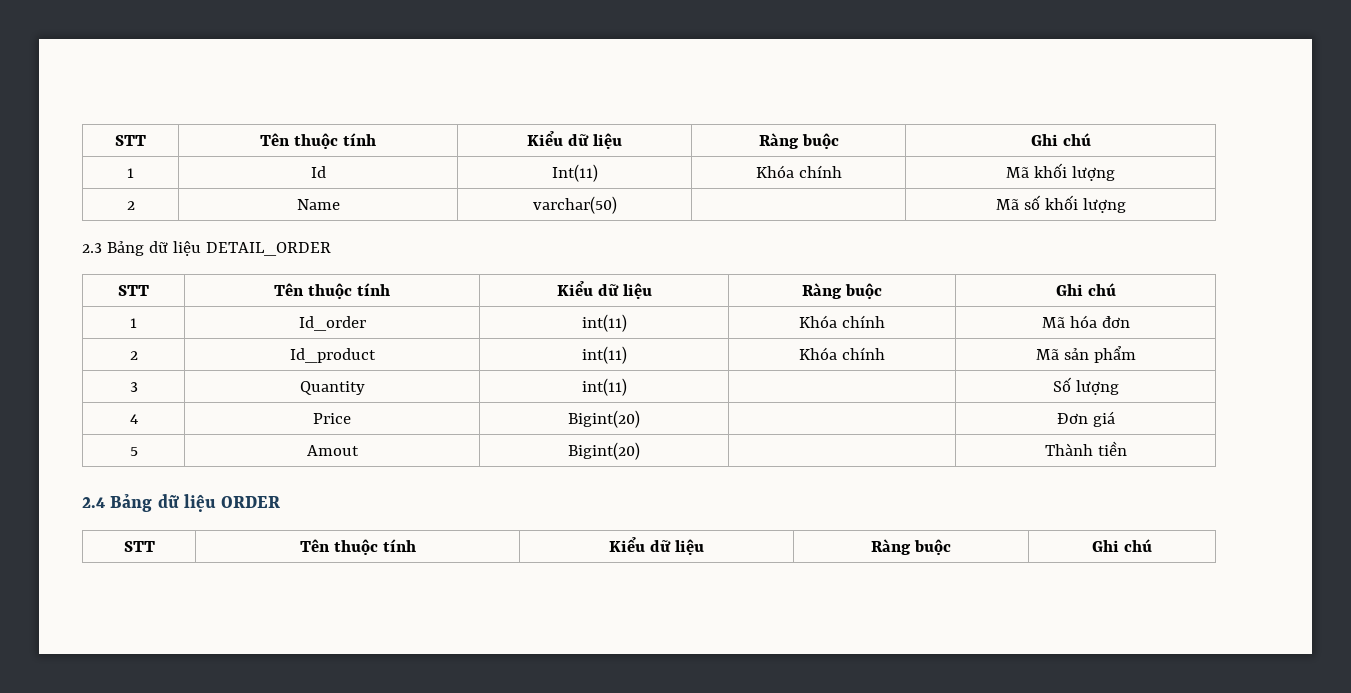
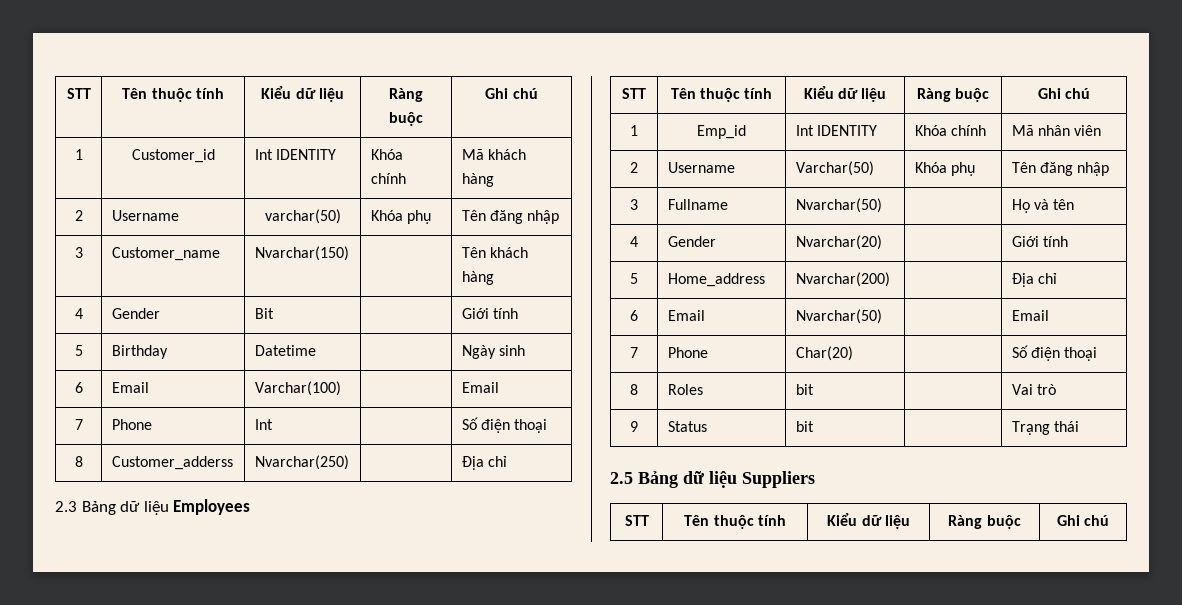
[310,166,326,178] [551,164,598,182] [755,165,842,178] [1006,163,1115,181] [126,201,135,210] [296,199,340,210] Id | Int(11) | Khóa chính | Mã khối lượng // 2 | Name -> [131,149,215,163] [254,149,336,160] [370,149,403,160] [370,173,406,184] [461,149,526,160] [461,173,494,187] [74,210,83,221] [111,210,179,221] Customer_id | Int IDENTITY | Khóa chính | Mã khách hàng // 2 | Username
[995,195,1126,213] | Mã số khối lượng -> [370,210,431,224] [461,210,560,224] [74,247,83,258] [111,247,220,261] [254,246,349,261] [461,247,528,258] [461,271,494,285] [74,308,83,319] [111,308,160,319] [254,308,274,319] [461,308,518,319] [74,345,83,356] [111,345,168,359] [254,345,316,356] [461,345,525,359] [74,382,83,393] [111,382,149,393] [254,381,341,396] [461,382,499,393] [74,419,83,430] [111,419,152,430] [254,419,273,430] [461,417,548,433] [74,456,83,467] [111,456,233,470] [254,455,349,470] [461,456,507,470] Khóa phụ | Tên đăng nhập // 3 | Customer_name | Nvarchar(150) | | Tên khách hàng // 4 | Gender | Bit | | Giới tính // 5 | Birthday | Datetime | | Ngày sinh // 6 | Email | Varchar(100) | | Email // 7 | Phone | Int | | Số điện thoại // 8 | Customer_adderss | Nvarchar(250) | | Địa chỉ
[205,242,331,256] DETAIL_ORDER -> [173,499,251,515] Employees
[298,316,366,331] [581,314,627,332] [799,315,885,328] [1041,315,1130,328] [129,351,138,360] [289,348,376,363] [581,346,627,364] [799,347,885,360] [1035,346,1136,363] [129,382,138,392] [299,381,365,395] [581,378,627,396] [1052,377,1119,395] [129,414,138,424] [313,413,351,424] [568,410,640,428] [1056,411,1115,427] [129,447,138,456] [306,445,359,456] [568,442,640,460] [1044,441,1127,456] [82,494,281,512] Id_order | int(11) | Khóa chính | Mã hóa đơn // 2 | Id_product | int(11) | Khóa chính | Mã sản phẩm // 3 | Quantity | int(11) | | Số lượng // 4 | Price | Bigint(20) | | Đơn giá // 5 | Amout | Bigint(20) | | Thành tiền // 2.4 Bảng dữ liệu ORDER -> [697,125,746,139] [795,125,877,136] [914,125,986,136] [1011,125,1102,136] [630,162,638,173] [667,162,735,173] [795,161,874,176] [914,162,975,176] [1011,162,1110,176] [630,199,638,210] [667,199,728,210] [795,198,882,213] [1011,199,1075,213] [630,236,638,247] [667,236,716,247] [795,235,882,250] [1011,236,1068,247] [630,273,638,284] [667,273,765,287] [795,272,890,287] [1011,273,1057,287] [630,310,638,321] [667,310,705,321] [795,309,882,324] [1011,310,1049,321] [630,347,638,358] [667,347,708,358] [795,346,853,361] [1011,345,1098,361] [630,384,638,395] [667,384,703,395] [795,384,814,395] [1011,384,1056,395] [630,421,638,432] [667,421,707,432] [795,421,814,432] [1011,421,1079,435] [610,471,815,488] Emp_id | Int IDENTITY | Khóa chính | Mã nhân viên // 2 | Username | Varchar(50) | Khóa phụ | Tên đăng nhập // 3 | Fullname | Nvarchar(50) | | Họ và tên // 4 | Gender | Nvarchar(20) | | Giới tính // 5 | Home_address | Nvarchar(200) | | Địa chỉ // 6 | Email | Nvarchar(50) | | Email // 7 | Phone | Char(20) | | Số điện thoại // 8 | Roles | bit | | Vai trò // 9 | Status | bit | | Trạng thái // 2.5 Bảng dữ liệu Suppliers

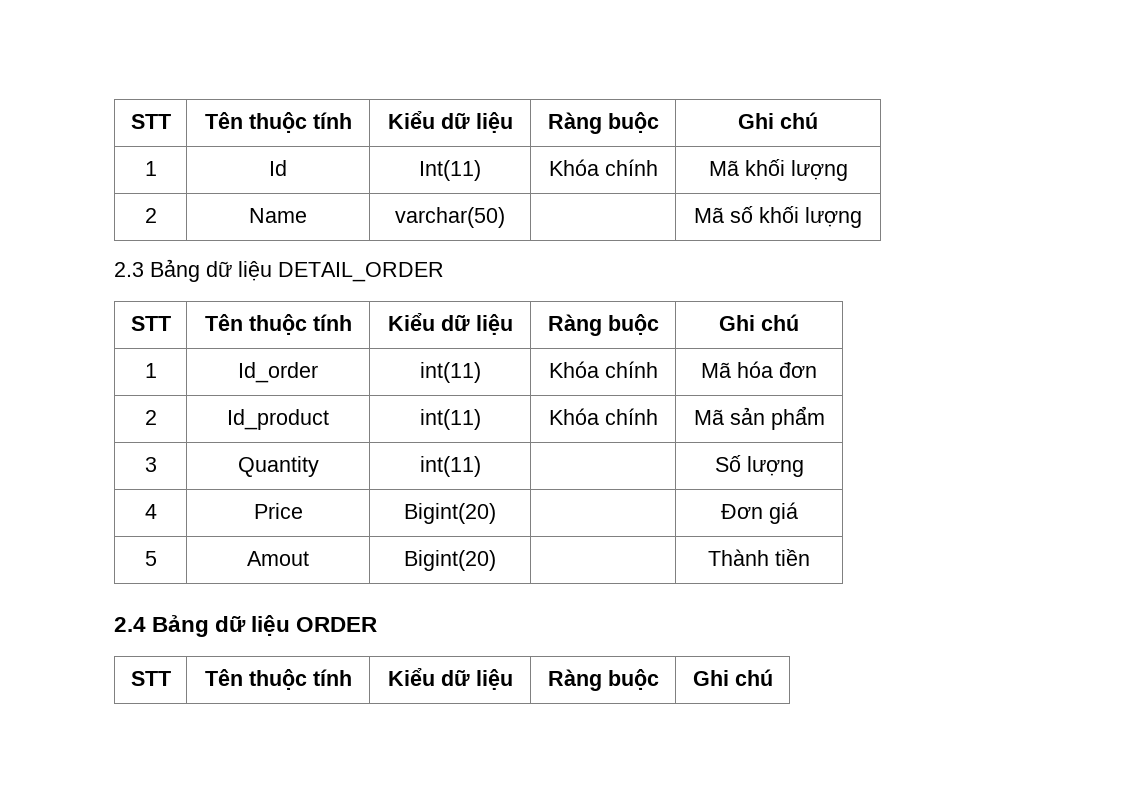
[131,149,215,163] [254,149,336,160] [370,149,403,160] [370,173,406,184] [461,149,526,160] [461,173,494,187] [74,210,83,221] [111,210,179,221] Customer_id | Int IDENTITY | Khóa chính | Mã khách hàng // 2 | Username -> [269,160,287,176] [419,160,481,181] [548,159,658,176] [708,159,848,181] [144,208,157,223] [249,208,307,223] Id | Int(11) | Khóa chính | Mã khối lượng // 2 | Name
[370,210,431,224] [461,210,560,224] [74,247,83,258] [111,247,220,261] [254,246,349,261] [461,247,528,258] [461,271,494,285] [74,308,83,319] [111,308,160,319] [254,308,274,319] [461,308,518,319] [74,345,83,356] [111,345,168,359] [254,345,316,356] [461,345,525,359] [74,382,83,393] [111,382,149,393] [254,381,341,396] [461,382,499,393] [74,419,83,430] [111,419,152,430] [254,419,273,430] [461,417,548,433] [74,456,83,467] [111,456,233,470] [254,455,349,470] [461,456,507,470] Khóa phụ | Tên đăng nhập // 3 | Customer_name | Nvarchar(150) | | Tên khách hàng // 4 | Gender | Bit | | Giới tính // 5 | Birthday | Datetime | | Ngày sinh // 6 | Email | Varchar(100) | | Email // 7 | Phone | Int | | Số điện thoại // 8 | Customer_adderss | Nvarchar(250) | | Địa chỉ -> [694,206,862,228] | Mã số khối lượng
[173,499,251,515] Employees -> [278,262,444,282] DETAIL_ORDER
[697,125,746,139] [795,125,877,136] [914,125,986,136] [1011,125,1102,136] [630,162,638,173] [667,162,735,173] [795,161,874,176] [914,162,975,176] [1011,162,1110,176] [630,199,638,210] [667,199,728,210] [795,198,882,213] [1011,199,1075,213] [630,236,638,247] [667,236,716,247] [795,235,882,250] [1011,236,1068,247] [630,273,638,284] [667,273,765,287] [795,272,890,287] [1011,273,1057,287] [630,310,638,321] [667,310,705,321] [795,309,882,324] [1011,310,1049,321] [630,347,638,358] [667,347,708,358] [795,346,853,361] [1011,345,1098,361] [630,384,638,395] [667,384,703,395] [795,384,814,395] [1011,384,1056,395] [630,421,638,432] [667,421,707,432] [795,421,814,432] [1011,421,1079,435] [610,471,815,488] Emp_id | Int IDENTITY | Khóa chính | Mã nhân viên // 2 | Username | Varchar(50) | Khóa phụ | Tên đăng nhập // 3 | Fullname | Nvarchar(50) | | Họ và tên // 4 | Gender | Nvarchar(20) | | Giới tính // 5 | Home_address | Nvarchar(200) | | Địa chỉ // 6 | Email | Nvarchar(50) | | Email // 7 | Phone | Char(20) | | Số điện thoại // 8 | Roles | bit | | Vai trò // 9 | Status | bit | | Trạng thái // 2.5 Bảng dữ liệu Suppliers -> [238,362,318,383] [419,362,481,383] [548,361,658,378] [701,361,817,378] [144,410,157,425] [227,409,329,430] [419,409,481,430] [548,408,658,425] [693,406,825,430] [144,457,157,472] [237,456,319,477] [419,456,481,477] [714,455,804,477] [144,504,157,519] [253,503,303,519] [404,503,496,524] [720,502,798,524] [144,551,157,566] [247,551,309,566] [404,550,496,571] [708,549,810,566] [114,615,378,637] Id_order | int(11) | Khóa chính | Mã hóa đơn // 2 | Id_product | int(11) | Khóa chính | Mã sản phẩm // 3 | Quantity | int(11) | | Số lượng // 4 | Price | Bigint(20) | | Đơn giá // 5 | Amout | Bigint(20) | | Thành tiền // 2.4 Bảng dữ liệu ORDER

